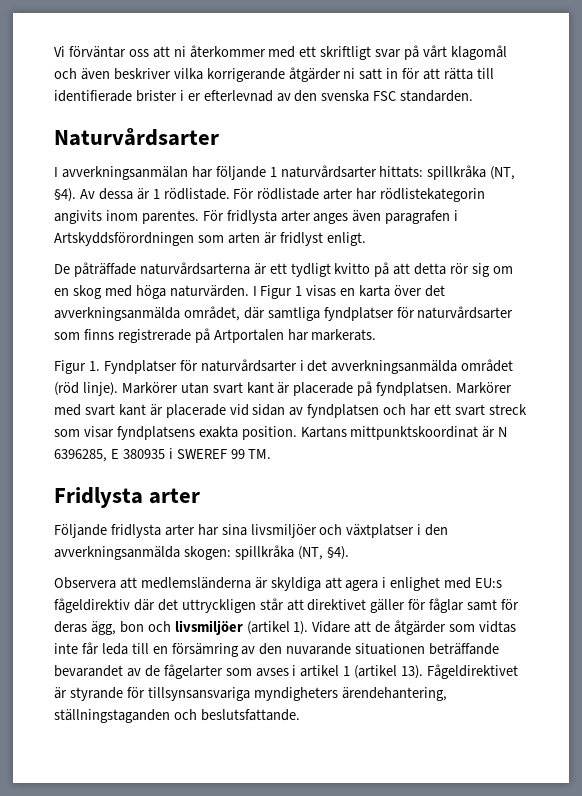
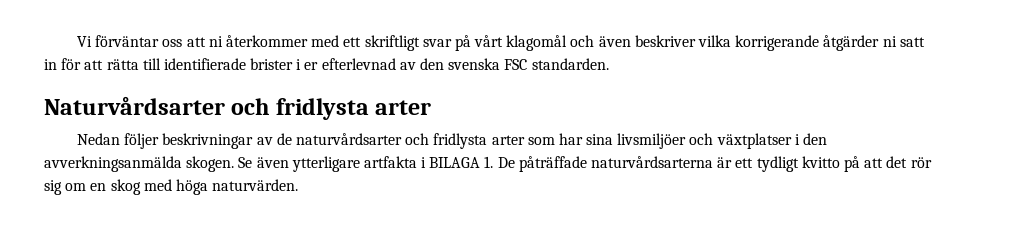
[54,165,516,180] [54,188,486,202] [54,210,459,224] [54,232,366,246] // I avverkningsanmälan har följande 1 naturvårdsarter hittats: spillkråka (NT, §4). Av dessa är 1 rödlistade. För rödlistade arter har rödlistekategorin angivits inom parentes. För fridlysta arter anges även paragrafen i Artskyddsförordningen som arten är fridlyst enligt. // -> [231,98,432,120] [77,133,827,149] [44,156,494,172] och fridlysta arter // Nedan följer beskrivningar av de naturvårdsarter och fridlysta arter som har sina livsmiljöer och växtplatser i den avverkningsanmälda skogen. Se även ytterligare artfakta i BILAGA 1.
[414,263,447,275] detta -> [886,156,908,168] det
[252,285,445,299] [54,306,514,321] [54,328,377,343] [54,359,514,374] [54,381,513,396] [54,404,527,418] [54,426,508,440] [54,448,272,462] [54,487,201,508] [54,524,449,538] [54,545,349,560] [54,577,503,591] [54,598,520,613] [54,620,516,635] [54,642,500,657] [54,664,519,679] [54,687,447,701] [54,709,300,723] I Figur 1 visas en karta över det avverkningsanmälda området, där samtliga fyndplatser för naturvårdsarter som finns registrerade på Artportalen har markerats. // Figur 1. Fyndplatser för naturvårdsarter i det avverkningsanmälda området (röd linje). Markörer utan svart kant är placerade på fyndplatsen. Markörer med svart kant är placerade vid sidan av fyndplatsen och har ett svart streck som visar fyndplatsens exakta position. Kartans mittpunktskoordinat är N 6396285, E 380935 i SWEREF 99 TM. // Fridlysta arter // Följande fridlysta arter har sina livsmiljöer och växtplatser i den avverkningsanmälda skogen: spillkråka (NT, §4). // Observera att medlemsländerna är skyldiga att agera i enlighet med EU:s fågeldirektiv där det uttryckligen står att direktivet gäller för fåglar samt för deras ägg, bon och livsmiljöer (artikel 1). Vidare att de åtgärder som vidtas inte får leda till en försämring av den nuvarande situationen beträffande bevarandet av de fågelarter som avses i artikel 1 (artikel 13). Fågeldirektivet är styrande för tillsynsansvariga myndigheters ärendehantering, ställningstaganden och beslutsfattande. -> (299, 185) none

